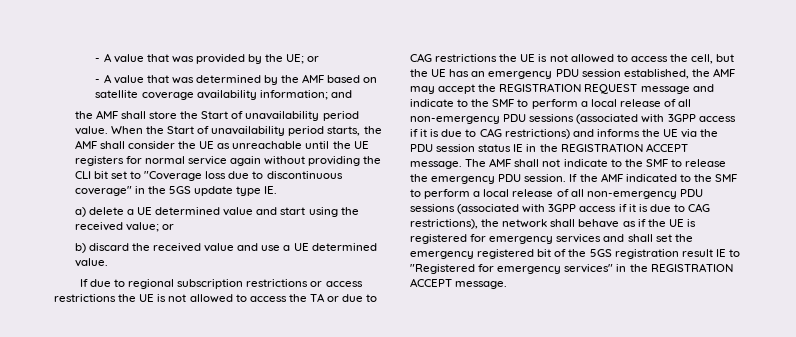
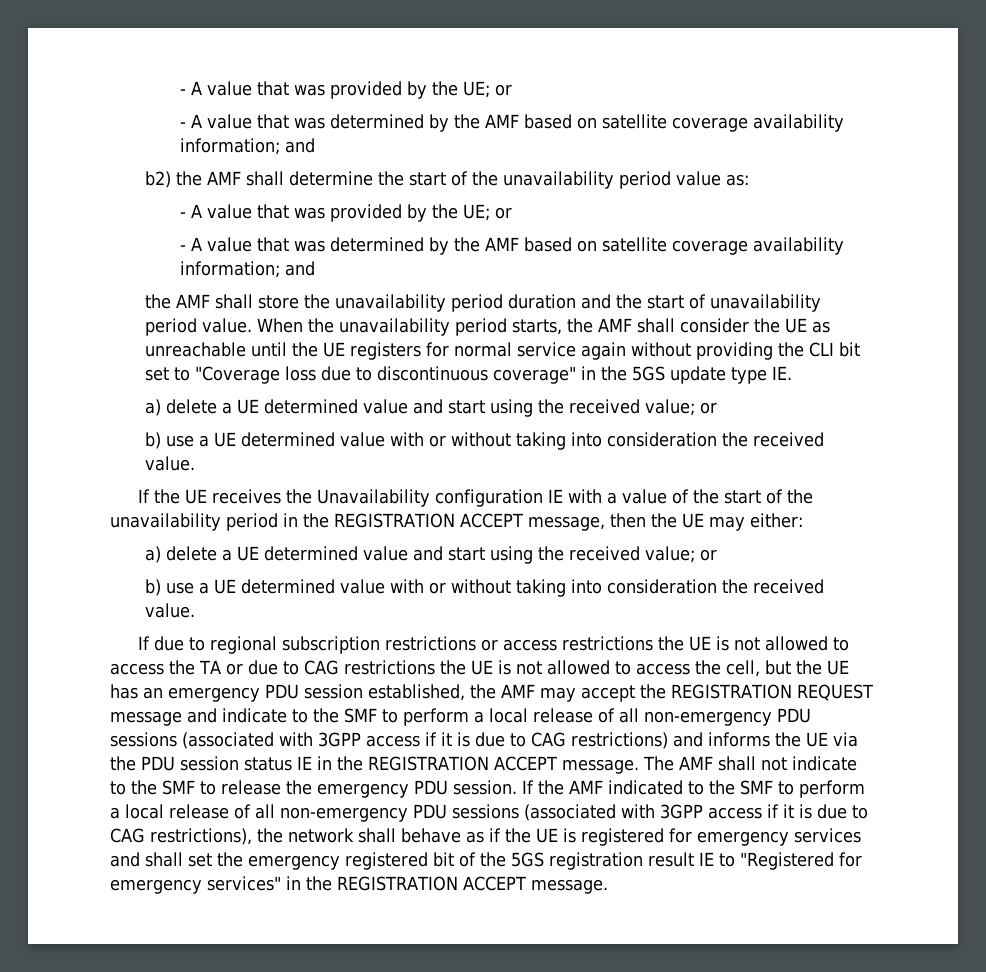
(352, 94) none -> [144,171,749,189] [179,204,512,222] [179,237,844,255] [179,261,315,278] // b2) the AMF shall determine the start of the unavailability period value as: // - A value that was provided by the UE; or // - A value that was determined by the AMF based on satellite coverage availability information; and
[201,111,229,119] Start -> [334,294,684,312] unavailability period duration and the start
[167,126,210,134] Start of -> (334, 325) none
[88,243,377,252] discard the received value and use a UE determined -> [165,432,824,450] [144,456,195,471] [138,489,814,507] [110,513,803,531] [144,546,717,564] [144,579,824,597] use a UE determined value with or without taking into consideration the received value. // If the UE receives the Unavailability configuration IE with a value of the start of the unavailability period in the REGISTRATION ACCEPT message, then the UE may either: // a) delete a UE determined value and start using the received value; or // b) use a UE determined value with or without taking into consideration the received

